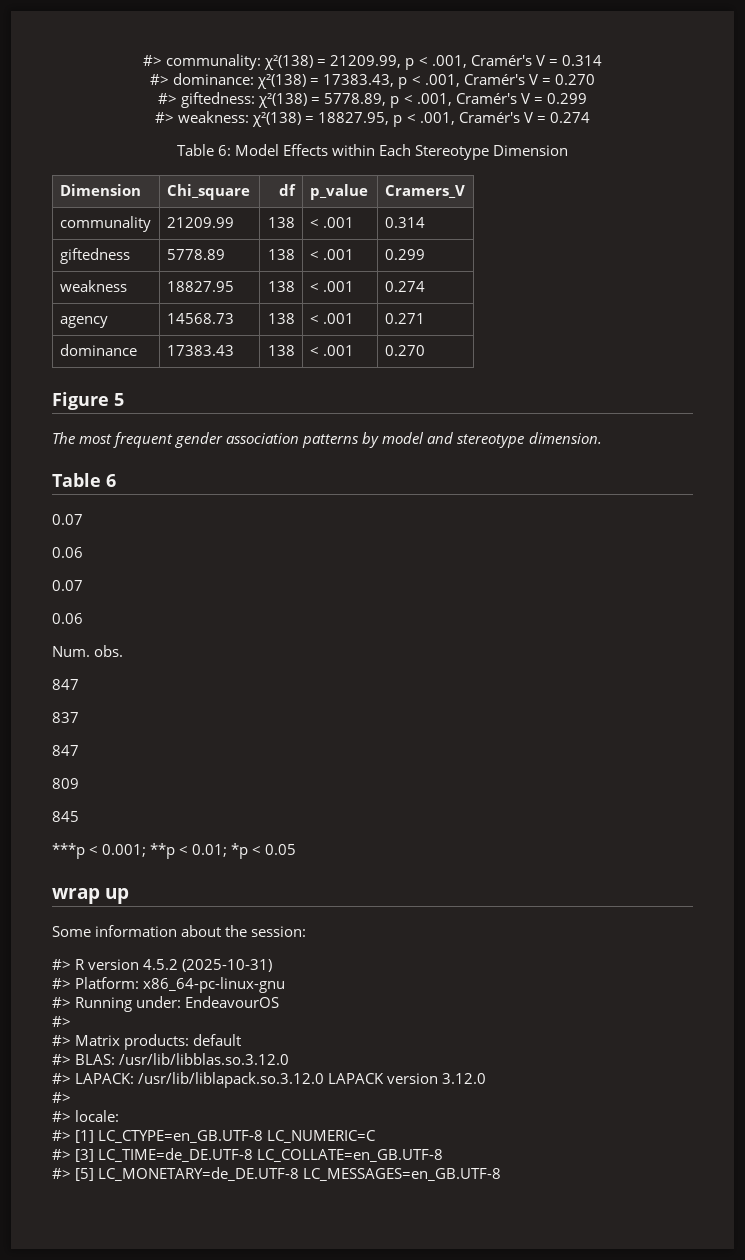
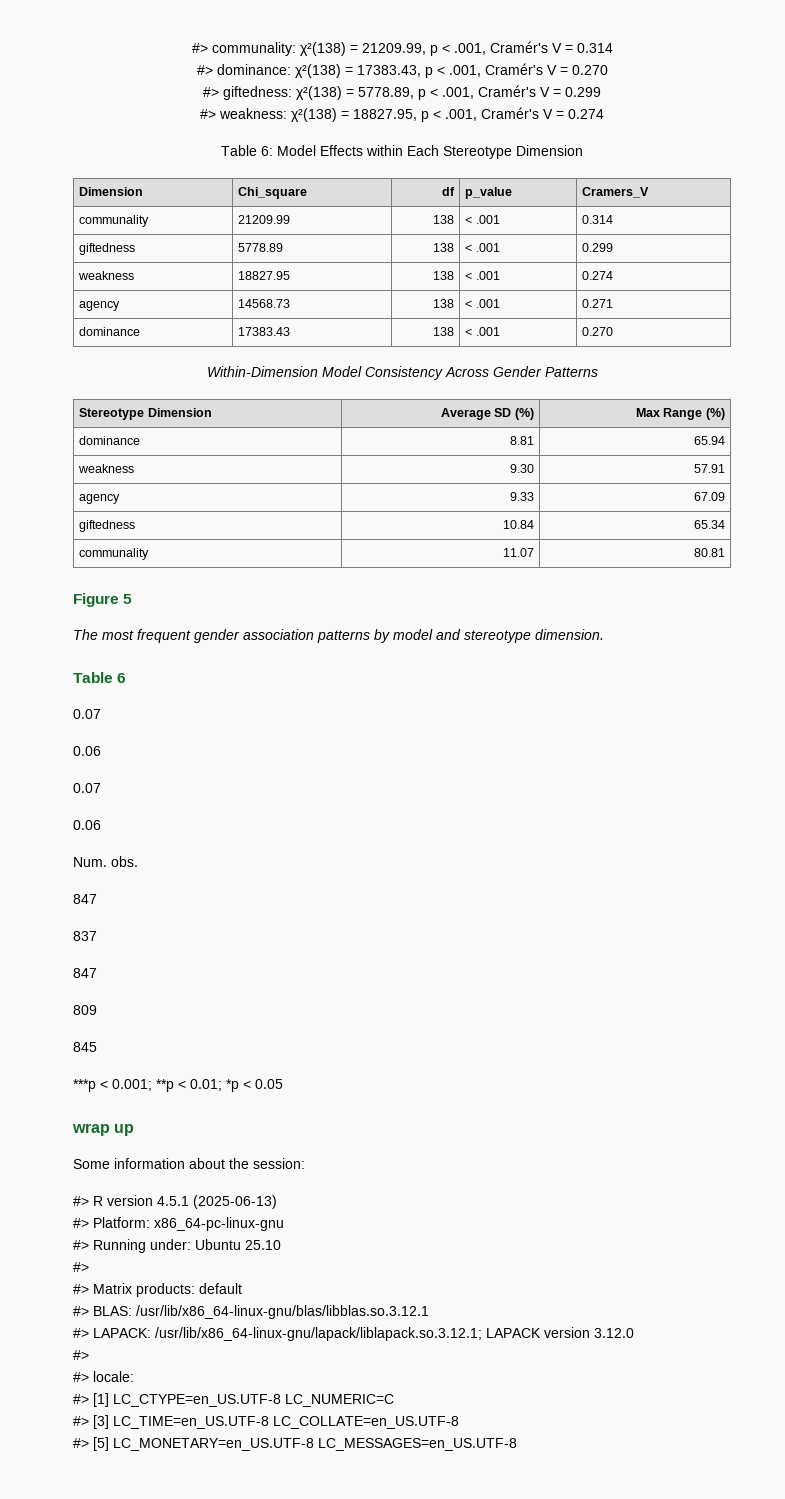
(425, 350) none -> [206,366,598,380] [79,408,212,420] [440,408,534,420] [635,408,725,420] [79,436,141,445] [509,436,534,445] [693,436,725,445] [78,464,135,473] [509,464,534,473] [693,464,725,473] [79,494,121,504] [509,492,534,501] [693,492,725,501] [79,520,136,532] [502,520,534,529] [693,520,725,529] [79,548,150,560] [502,548,534,557] [693,548,725,557] // Within-Dimension Model Consistency Across Gender Patterns // Stereotype Dimension | Average SD (%) | Max Range (%) // dominance | 8.81 | 65.94 // weakness | 9.30 | 57.91 // agency | 9.33 | 67.09 // giftedness | 10.84 | 65.34 // communality | 11.07 | 80.81
[143,959,273,972] 4.5.2 (2025-10-31) -> [157,1195,277,1209] 4.5.1 (2025-06-13)
[185,996,280,1008] EndeavourOS -> [195,1239,281,1250] Ubuntu 25.10
[119,1053,290,1065] /usr/lib/libblas.so.3.12.0 -> [136,1305,429,1319] /usr/lib/x86_64-linux-gnu/blas/libblas.so.3.12.1
[138,1072,325,1088] /usr/lib/liblapack.so.3.12.0 -> [155,1327,482,1341] /usr/lib/x86_64-linux-gnu/lapack/liblapack.so.3.12.1;
[98,1130,264,1143] LC_CTYPE=en_GB.UTF-8 -> [113,1394,281,1407] LC_CTYPE=en_US.UTF-8
[98,1148,444,1162] LC_TIME=de_DE.UTF-8 LC_COLLATE=en_GB.UTF-8 -> [113,1416,459,1429] LC_TIME=en_US.UTF-8 LC_COLLATE=en_US.UTF-8
[98,1167,502,1181] LC_MONETARY=de_DE.UTF-8 LC_MESSAGES=en_GB.UTF-8 -> [113,1438,517,1451] LC_MONETARY=en_US.UTF-8 LC_MESSAGES=en_US.UTF-8

